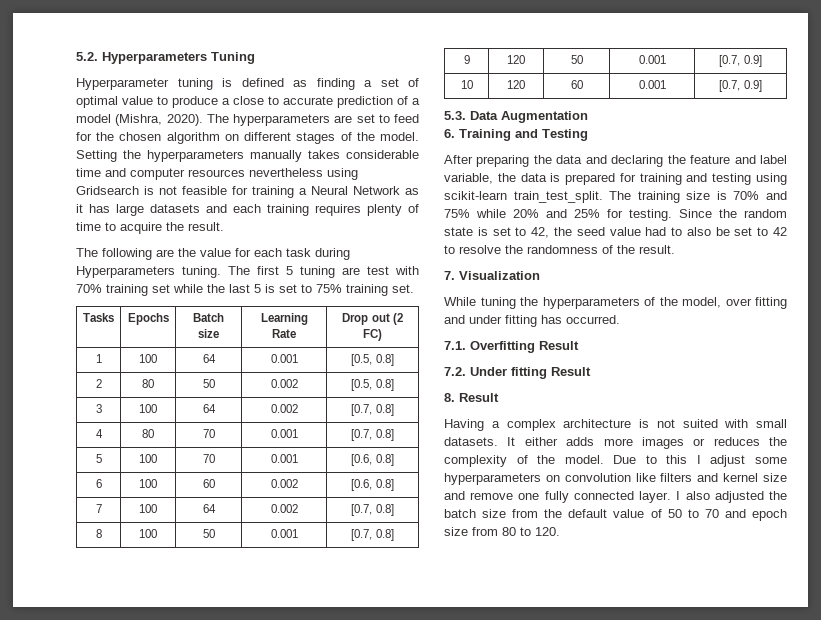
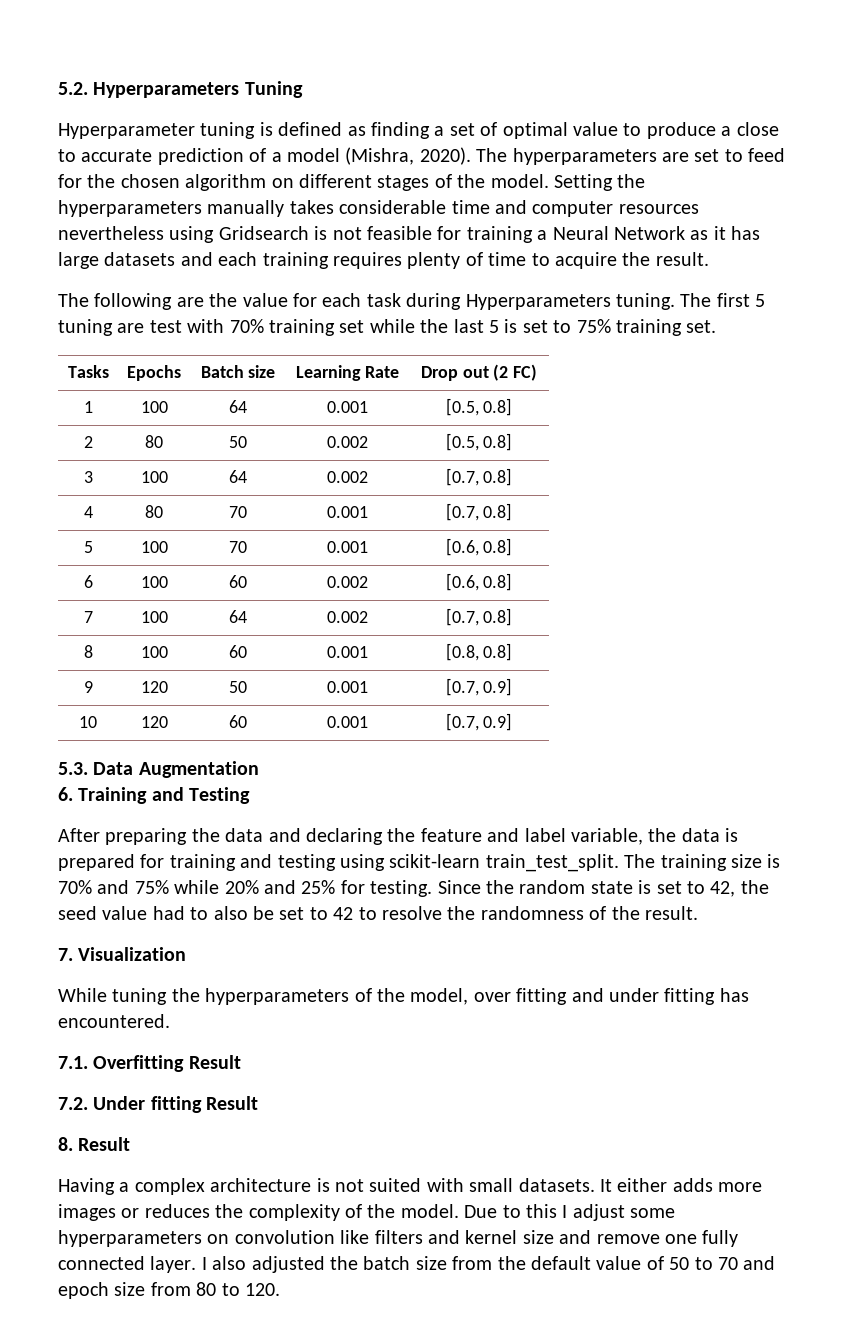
[202,529,215,538] [270,529,298,538] [351,529,373,541] 50 | 0.001 | [0.7, -> [229,645,247,658] [327,646,368,658] [445,643,479,661] 60 | 0.001 | [0.8,
[566,315,620,324] occurred. -> [58,1014,170,1028] encountered.

